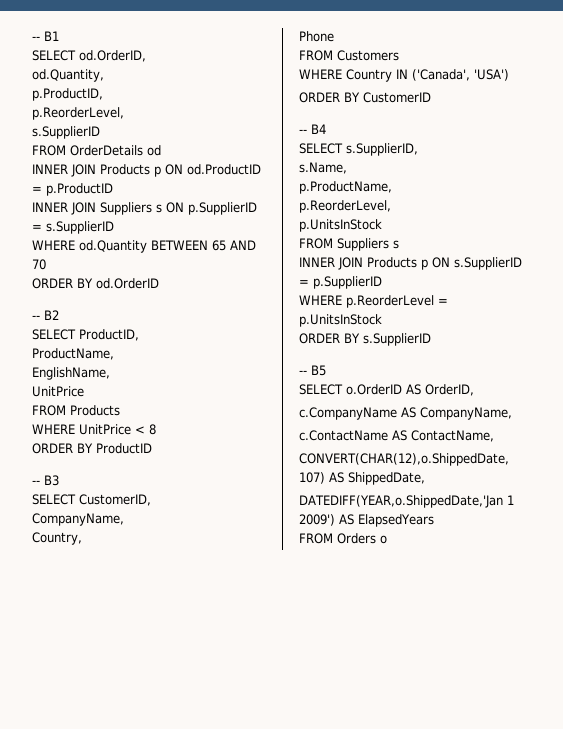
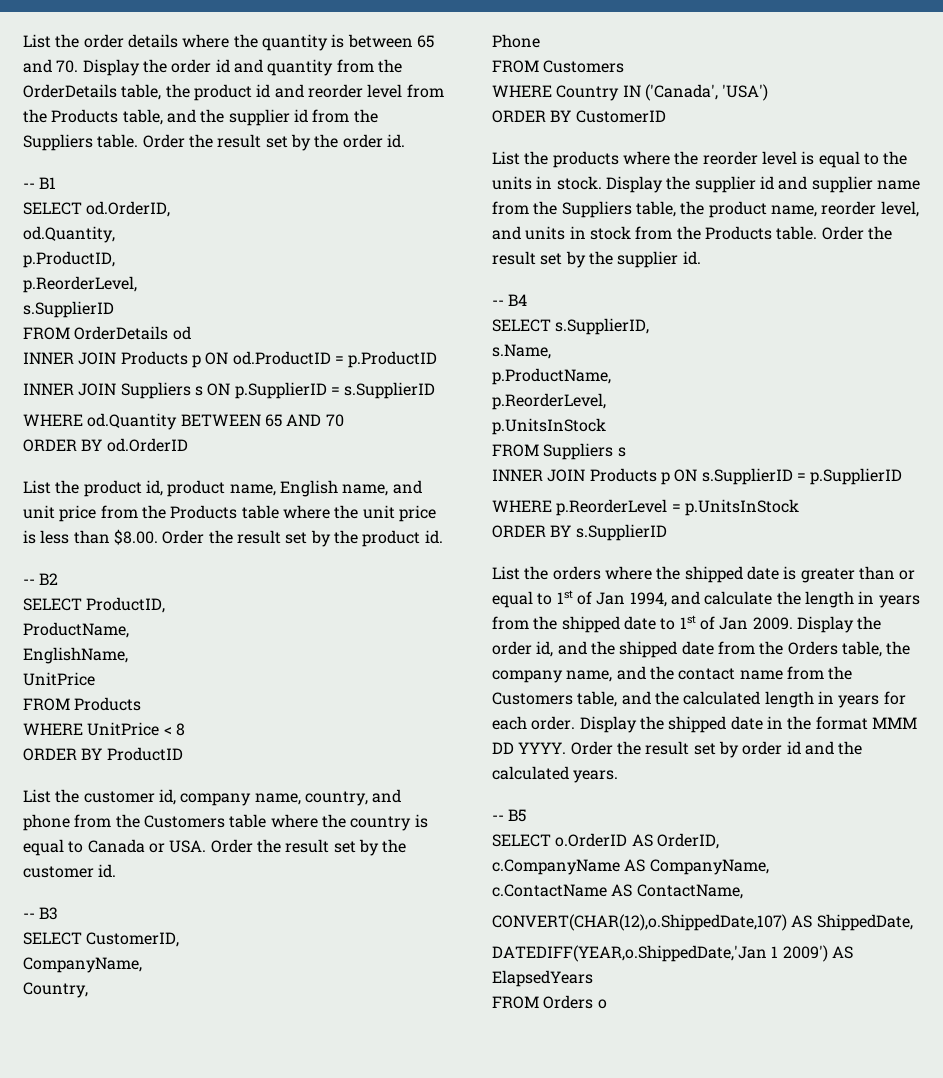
(32, 38) none -> [23,34,434,51] [23,59,402,76] [23,84,444,101] [23,109,378,126] [23,134,405,151] List the order details where the quantity is between 65 and 70. Display the order id and quantity from the OrderDetails table, the product id and reorder level from the Products table, and the supplier id from the Suppliers table. Order the result set by the order id. //
(159, 283) none -> [23,480,422,497] [23,505,436,522] [23,529,443,547] // List the product id, product name, English name, and unit price from the Products table where the unit price is less than $8.00. Order the result set by the product id.
(152, 448) none -> [23,789,402,806] [23,814,428,831] [23,839,407,856] [23,864,117,878] // List the customer id, company name, country, and phone from the Customers table where the country is equal to Canada or USA. Order the result set by the customer id.
(431, 97) none -> [492,151,908,168] [492,176,920,193] [492,201,919,218] [492,226,892,240] [492,251,701,268] // List the products where the reorder level is equal to the units in stock. Display the supplier id and supplier name from the Suppliers table, the product name, reorder level, and units in stock from the Products table. Order the result set by the supplier id.
(431, 339) none -> [492,566,916,583] [492,590,920,608] [492,615,882,633] [492,641,911,658] [492,666,853,683] [492,691,906,708] [492,716,917,733] [492,741,863,758] [492,766,619,783] // List the orders where the shipped date is greater than or equal to 1st of Jan 1994, and calculate the length in years from the shipped date to 1st of Jan 2009. Display the order id, and the shipped date from the Orders table, the company name, and the contact name from the Customers table, and the calculated length in years for each order. Display the shipped date in the format MMM DD YYYY. Order the result set by order id and the calculated years.

